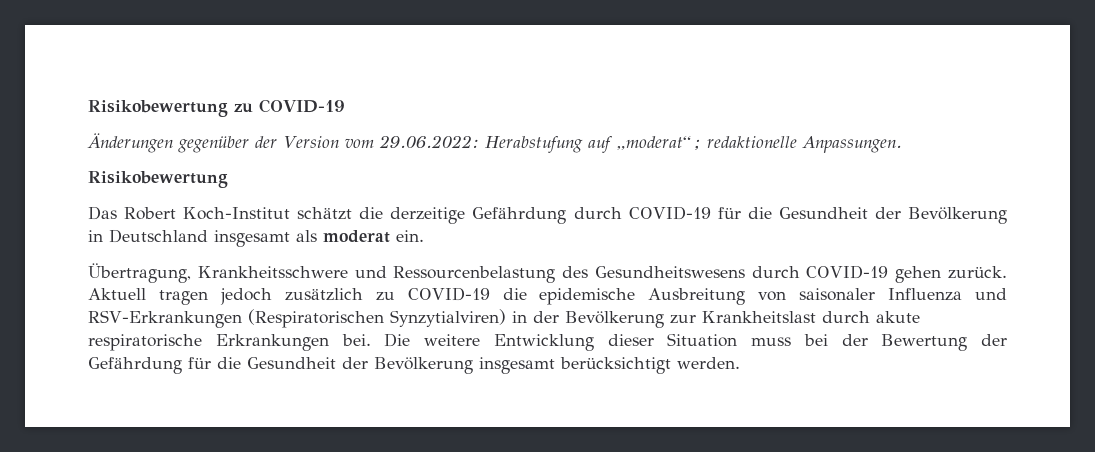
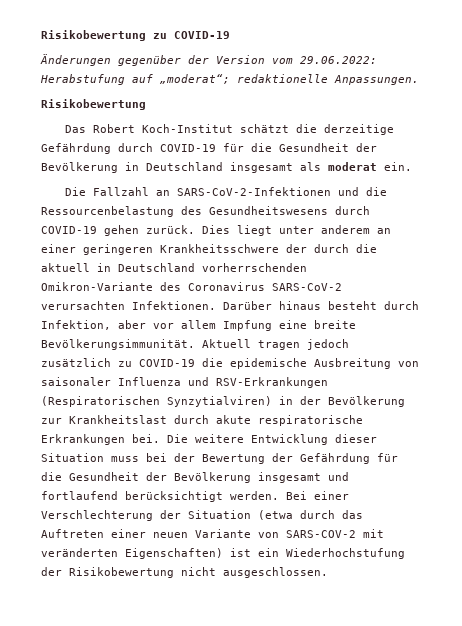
[88,263,387,283] Übertragung, Krankheitsschwere und -> [64,187,387,196] Die Fallzahl an SARS-CoV-2-Infektionen und die
(1008, 272) none -> [202,225,391,236] [41,244,377,255] [41,263,307,272] [41,282,342,291] [41,301,419,310] [41,320,356,331] [41,339,195,350] Dies liegt unter anderem an einer geringeren Krankheitsschwere der durch die aktuell in Deutschland vorherrschenden Omikron-Variante des Coronavirus SARS-CoV-2 verursachten Infektionen. Darüber hinaus besteht durch Infektion, aber vor allem Impfung eine breite Bevölkerungsimmunität.
[560,357,740,374] berücksichtigt werden. -> [328,472,349,481] [41,491,349,502] [41,510,363,521] [41,529,384,538] [41,548,405,559] [41,567,328,578] und fortlaufend berücksichtigt werden. Bei einer Verschlechterung der Situation (etwa durch das Auftreten einer neuen Variante von SARS-COV-2 mit veränderten Eigenschaften) ist ein Wiederhochstufung der Risikobewertung nicht ausgeschlossen.

